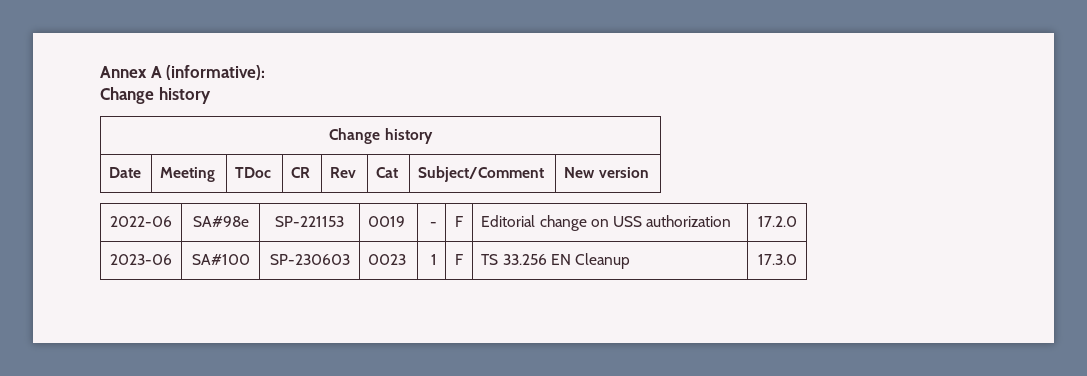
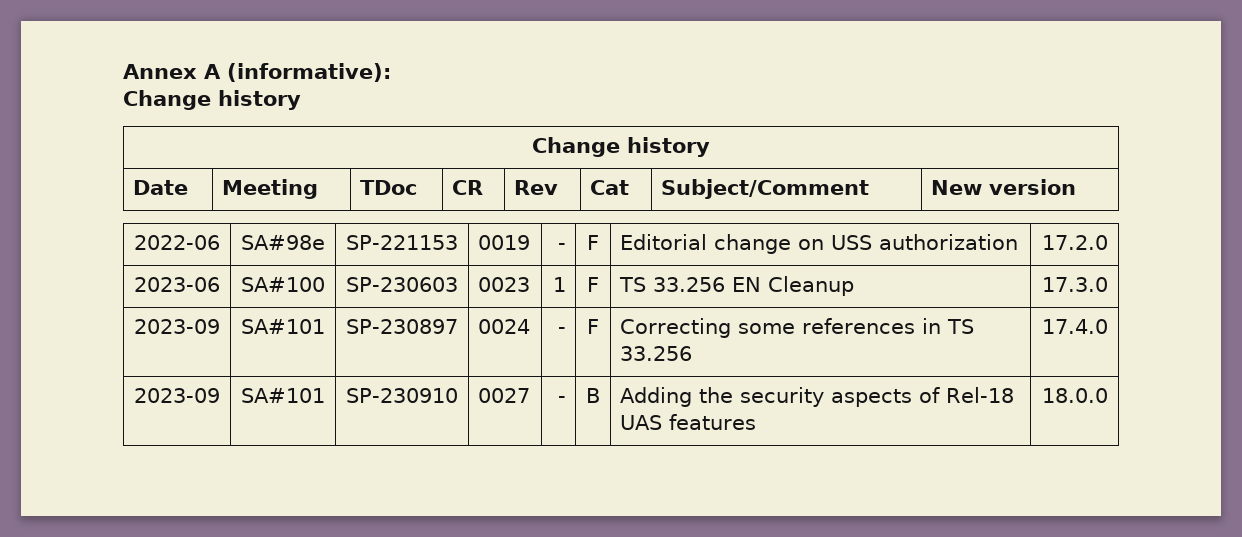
(797, 259) none -> [134,319,220,334] [241,319,325,334] [346,319,458,334] [478,319,531,334] [557,327,566,334] [587,319,599,334] [620,318,975,338] [620,346,693,361] [1041,319,1108,334] [134,388,220,403] [241,388,325,403] [346,388,458,403] [478,388,531,403] [557,396,566,403] [586,388,600,403] [620,387,1015,407] [620,414,757,430] [1041,388,1108,403] // 2023-09 | SA#101 | SP-230897 | 0024 | - | F | Correcting some references in TS 33.256 | 17.4.0 // 2023-09 | SA#101 | SP-230910 | 0027 | - | B | Adding the security aspects of Rel-18 UAS features | 18.0.0

